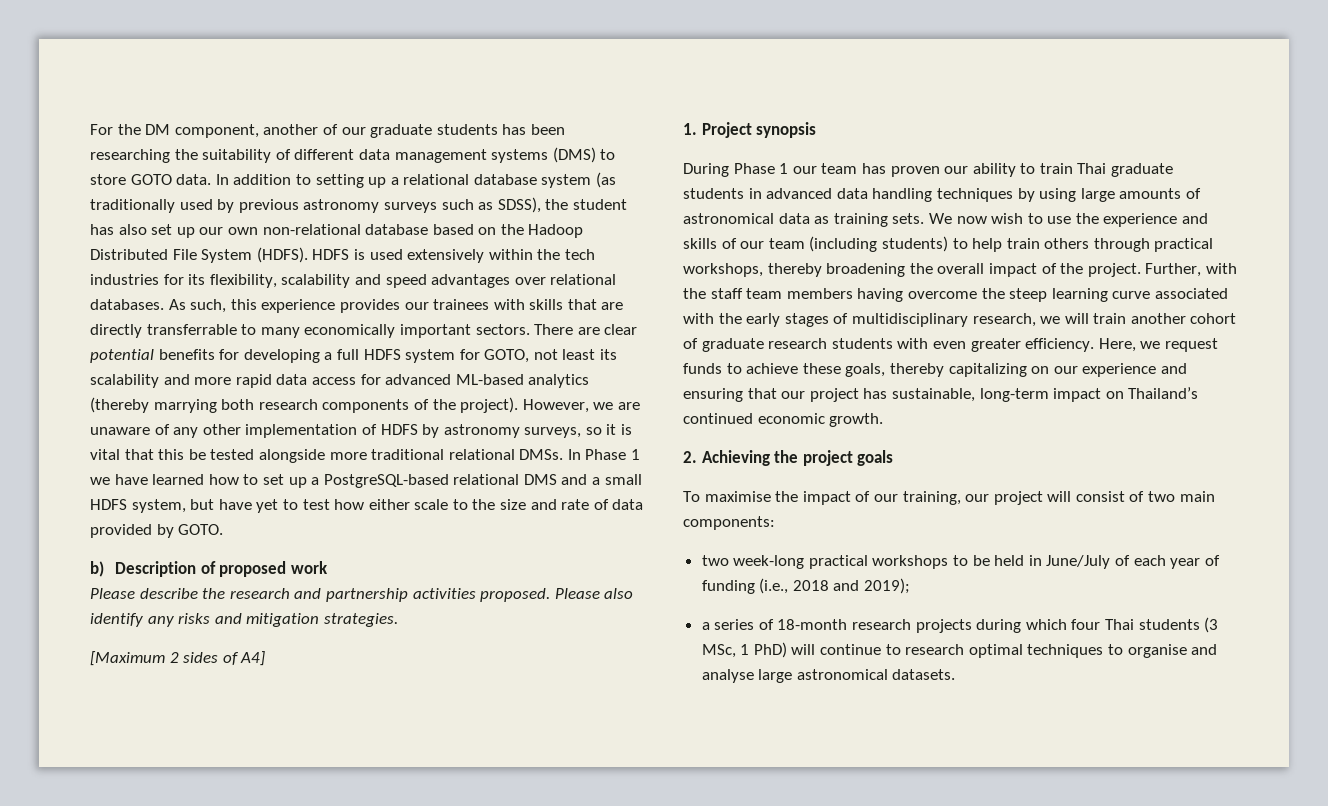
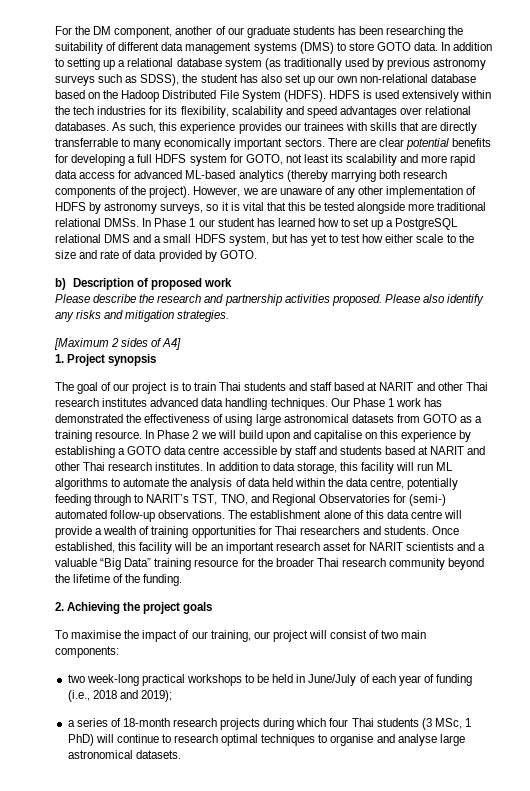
[90,474,148,485] we have -> [198,218,275,227] our student has
[323,474,449,488] PostgreSQL-based -> [395,218,459,230] PostgreSQL
[218,499,252,510] have -> [289,234,308,243] has
[683,163,1174,177] [683,188,1201,202] [683,213,1209,227] [683,236,1214,252] [683,263,1237,277] [683,288,1228,302] [683,313,1237,327] [683,338,1218,352] [683,363,1187,377] [683,387,1199,402] [683,413,884,427] During Phase 1 our team has proven our ability to train Thai graduate students in advanced data handling techniques by using large amounts of astronomical data as training sets. We now wish to use the experience and skills of our team (including students) to help train others through practical workshops, thereby broadening the overall impact of the project. Further, with the staff team members having overcome the steep learning curve associated with the early stages of multidisciplinary research, we will train another cohort of graduate research students with even greater efficiency. Here, we request funds to achieve these goals, thereby capitalizing on our experience and ensuring that our project has sustainable, long-term impact on Thailand’s continued economic growth. -> [55,382,488,394] [55,398,443,410] [55,414,483,426] [55,430,472,442] [55,446,486,458] [55,462,454,474] [55,478,459,490] [55,494,447,506] [55,510,463,522] [55,526,460,538] [55,542,486,554] [55,558,485,570] [55,574,183,586] The goal of our project is to train Thai students and staff based at NARIT and other Thai research institutes advanced data handling techniques. Our Phase 1 work has demonstrated the effectiveness of using large astronomical datasets from GOTO as a training resource. In Phase 2 we will build upon and capitalise on this experience by establishing a GOTO data centre accessible by staff and students based at NARIT and other Thai research institutes. In addition to data storage, this facility will run ML algorithms to automate the analysis of data held within the data centre, potentially feeding through to NARIT’s TST, TNO, and Regional Observatories for (semi-) automated follow-up observations. The establishment alone of this data centre will provide a wealth of training opportunities for Thai researchers and students. Once established, this facility will be an important research asset for NARIT scientists and a valuable “Big Data” training resource for the broader Thai research community beyond the lifetime of the funding.

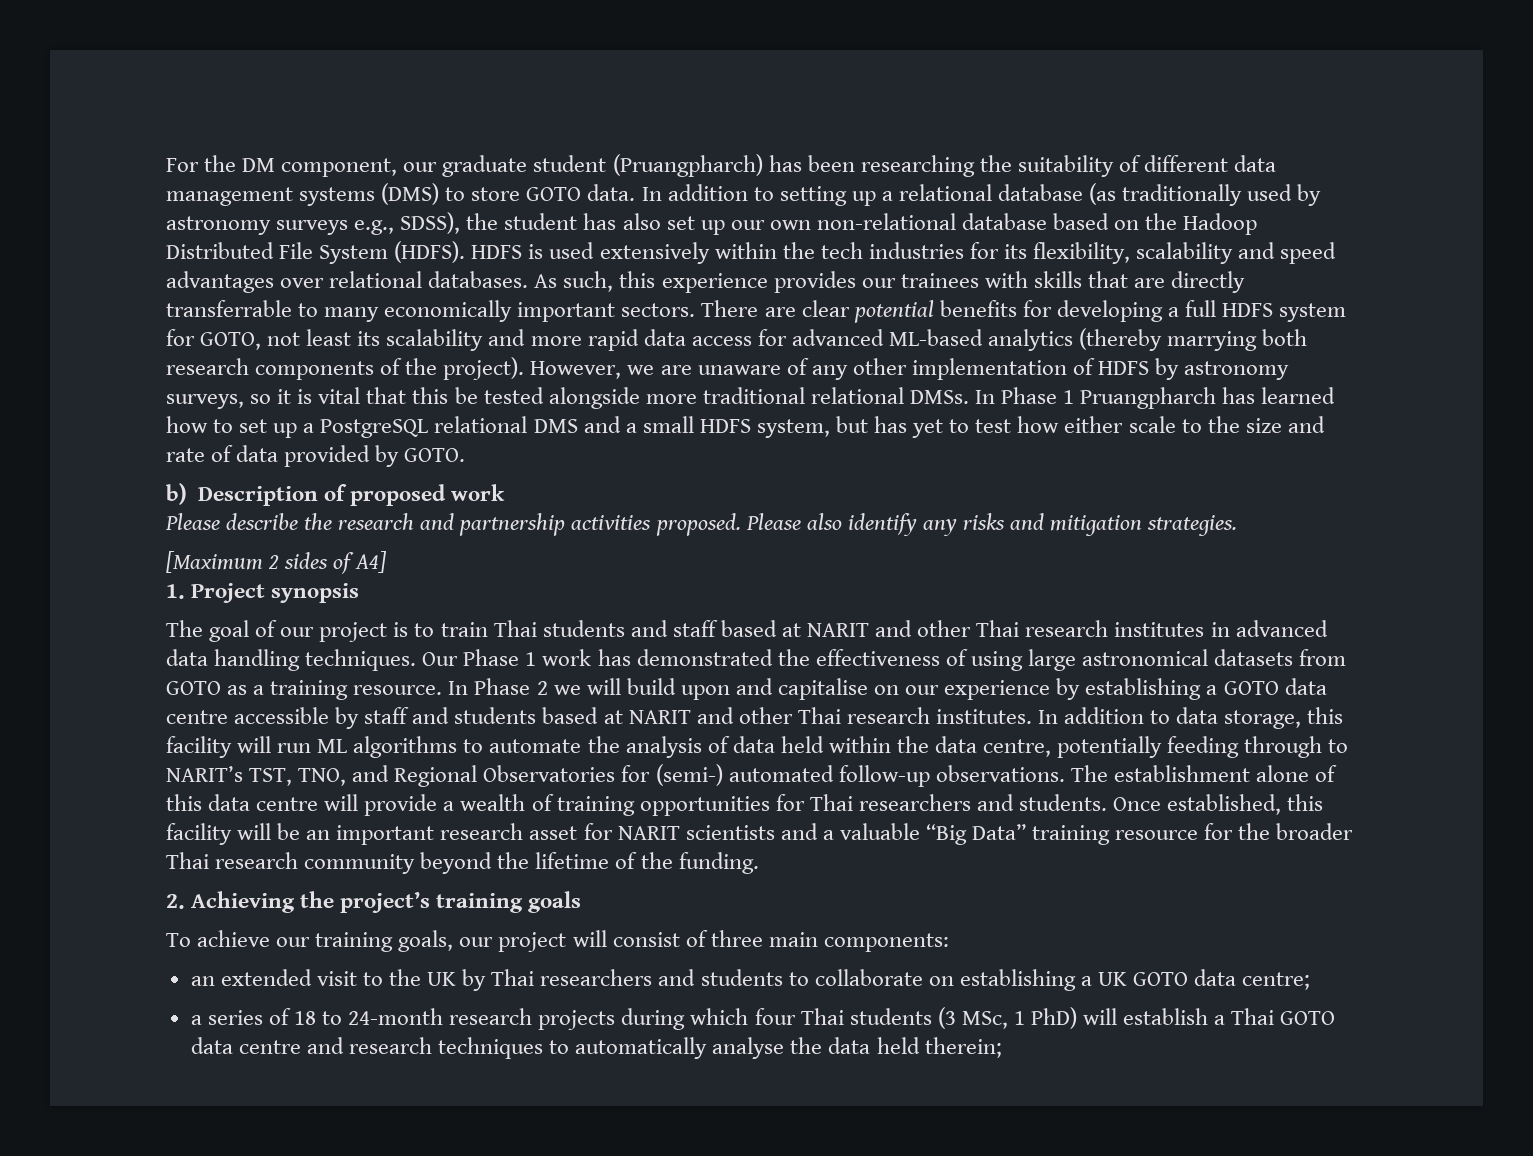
[175,26,335,38] another of our graduate students -> [403,154,763,177] our graduate student (Pruangpharch)
[224,58,262,70] system -> (1084, 192) none
[387,58,431,70] previous -> (1322, 195) none
[98,74,138,83] such as -> [354,220,395,235] e.g.,
[198,218,255,227] our student -> [1080,387,1217,409] Pruangpharch
(148, 402) none -> [1210,622,1230,637] in
[380,430,399,439] this -> [905,685,940,695] our
[143,602,181,614] project -> [340,891,524,913] project’s training
[71,630,251,642] maximise the impact of our training, -> [197,930,454,952] achieve our training goals,
[381,630,399,639] two -> [710,930,763,947] three
[67,674,473,686] [67,690,172,702] two week-long practical workshops to be held in June/July of each year of funding (i.e., 2018 and 2019); -> [190,969,1311,991] an extended visit to the UK by Thai researchers and students to collaborate on establishing a UK GOTO data centre;
[122,718,170,727] 18-month -> [293,1008,444,1025] 18 to 24-month
[116,734,465,746] [67,750,181,759] continue to research optimal techniques to organise and analyse large astronomical datasets. -> [1123,1008,1336,1025] [190,1037,1002,1059] establish a Thai GOTO data centre and research techniques to automatically analyse the data held therein;

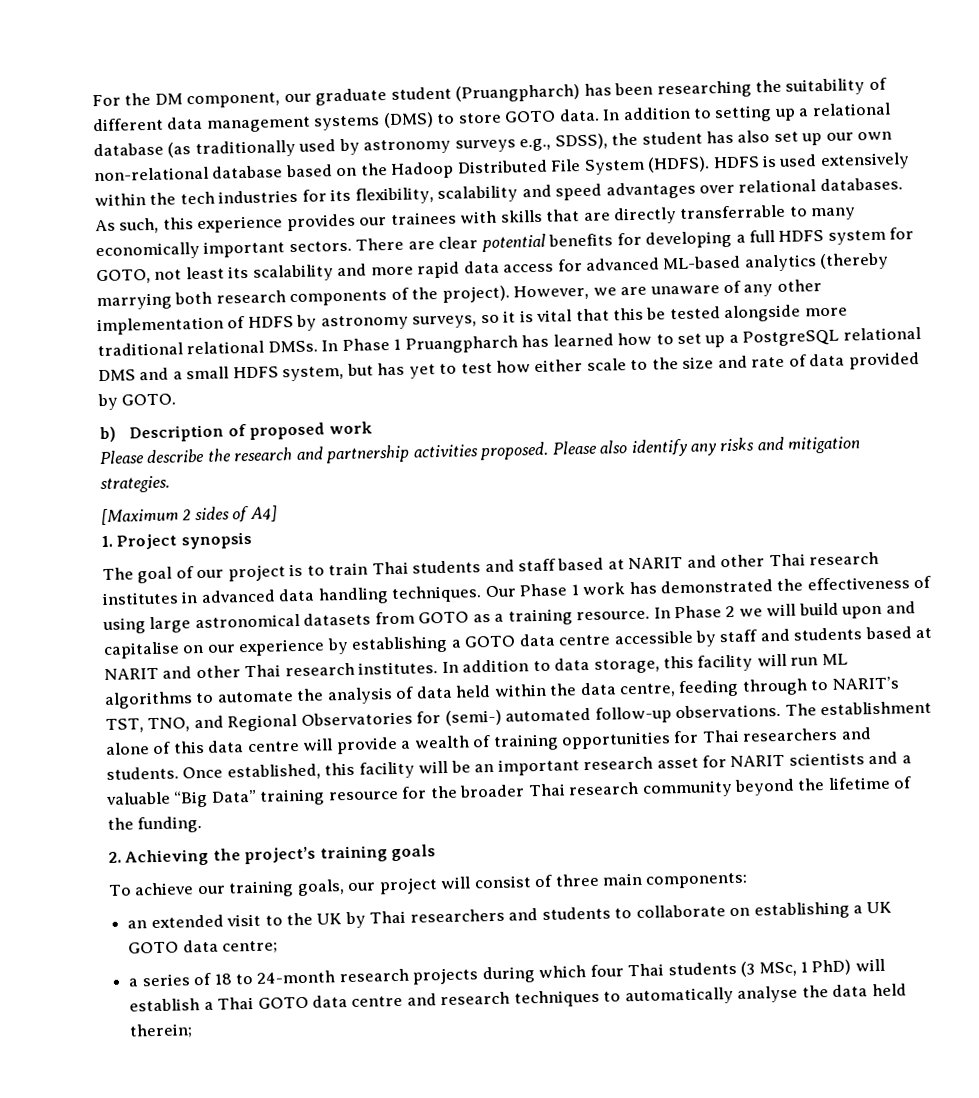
[1057,736,1163,758] potentially -> (677, 690) none

